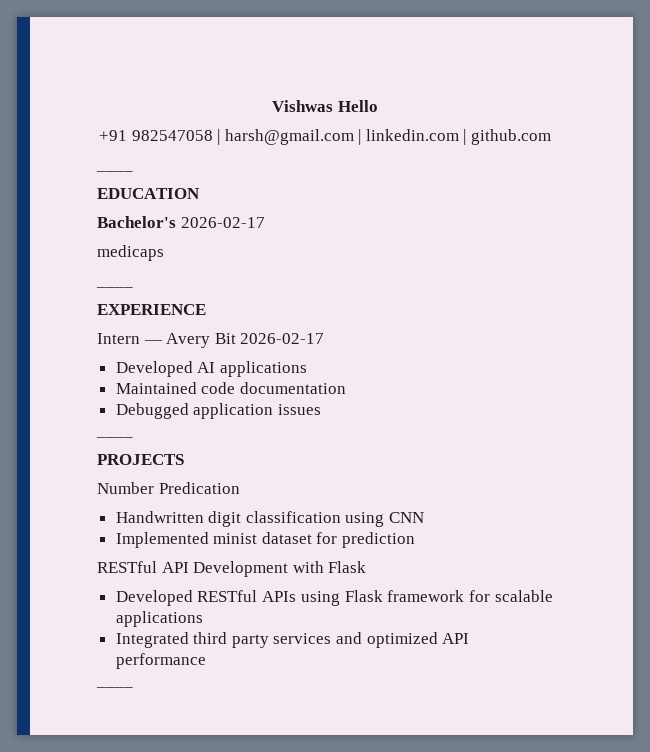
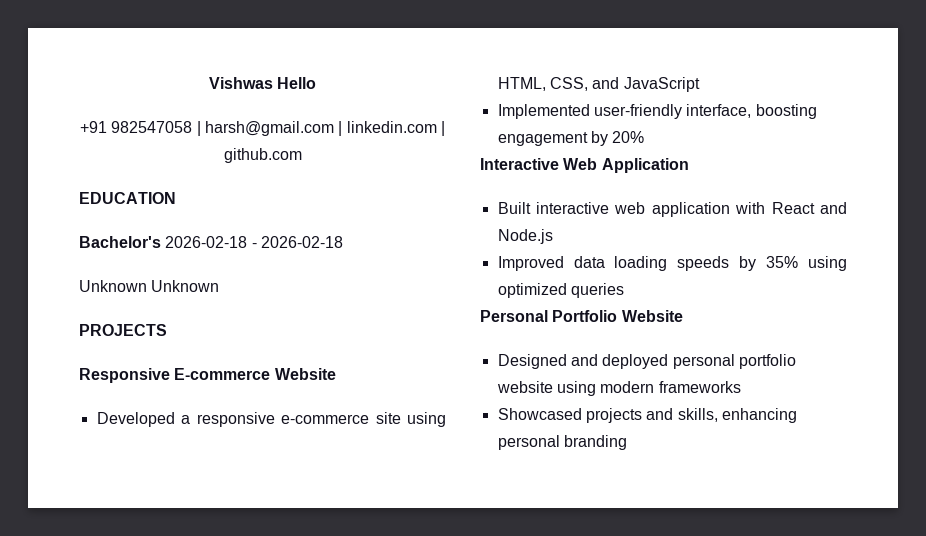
[96,170,133,172] // ____ -> (302, 155) none
[180,217,265,228] [97,245,164,261] [96,286,133,288] [97,304,206,315] [97,333,325,348] [115,361,307,377] [115,382,346,394] [115,403,321,419] [96,436,133,438] [97,454,184,465] [97,482,240,494] [115,511,425,527] [115,532,416,548] [97,561,367,577] [115,590,553,606] [115,611,203,627] [115,632,470,648] [115,653,206,669] [96,686,133,688] 2026-02-17 // medicaps // ____ // EXPERIENCE // Intern — Avery Bit 2026-02-17 // Developed AI applications // Maintained code documentation // Debugged application issues // ____ // PROJECTS // Number Predication // Handwritten digit classification using CNN // Implemented minist dataset for prediction // RESTful API Development with Flask // Developed RESTful APIs using Flask framework for scalable applications // Integrated third party services and optimized API performance // ____ -> [165,236,343,248] [79,280,220,292] [79,324,167,336] [79,368,336,383] [96,412,446,427] [497,77,700,92] [497,104,817,119] [497,131,645,146] [480,158,689,173] [497,202,847,217] [497,229,553,244] [497,256,847,271] [497,283,624,298] [480,310,683,322] [497,354,796,369] [496,381,741,396] [497,408,797,423] [497,435,627,450] 2026-02-18 - 2026-02-18 // Unknown Unknown // PROJECTS // Responsive E-commerce Website // Developed a responsive e-commerce site using HTML, CSS, and JavaScript // Implemented user-friendly interface, boosting engagement by 20% // Interactive Web Application // Built interactive web application with React and Node.js // Improved data loading speeds by 35% using optimized queries // Personal Portfolio Website // Designed and deployed personal portfolio website using modern frameworks // Showcased projects and skills, enhancing personal branding

